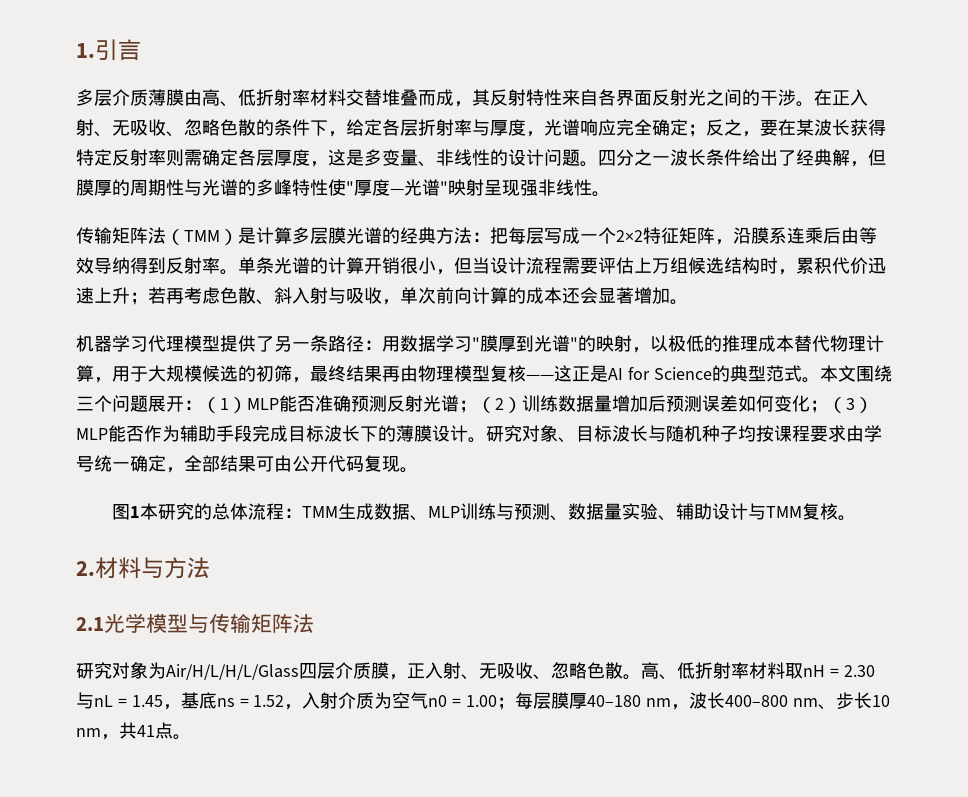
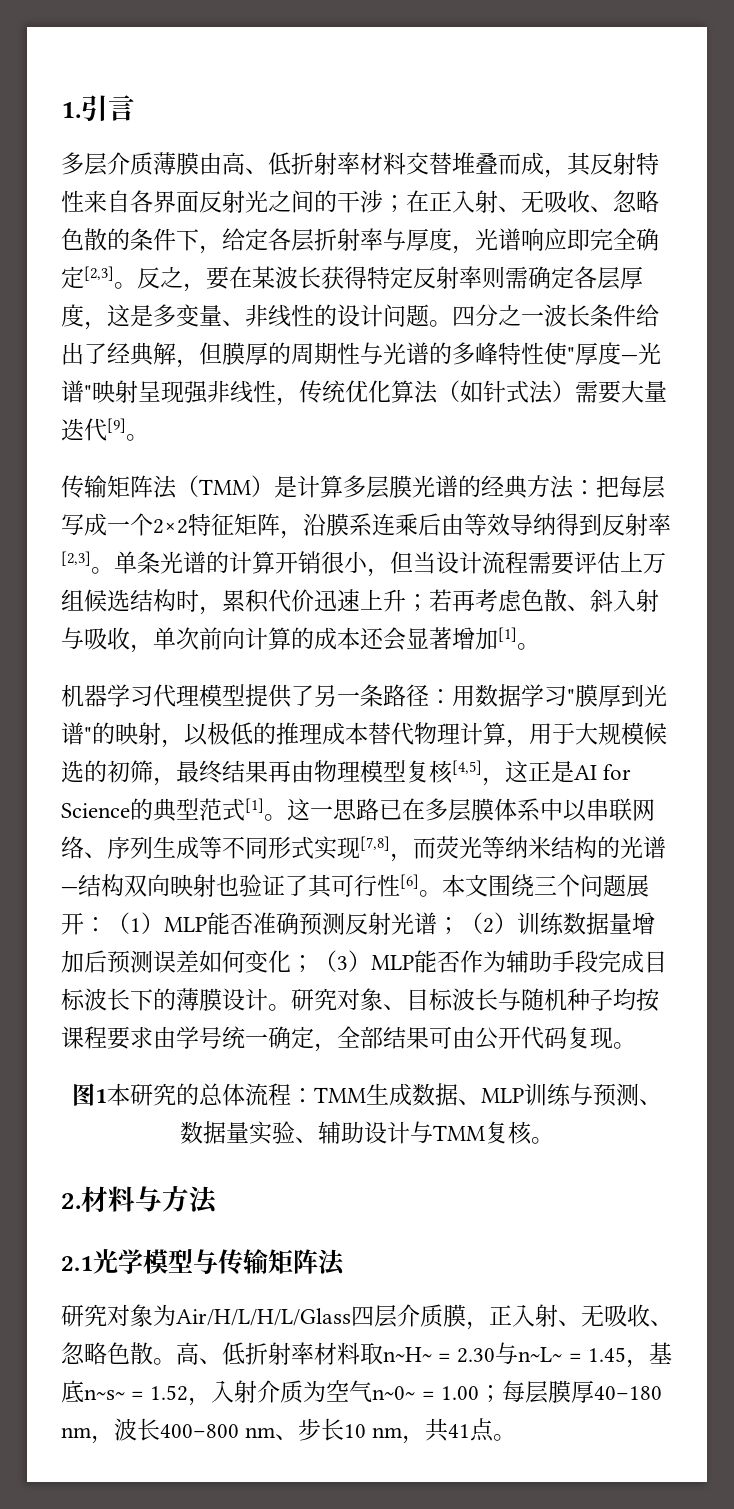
[796,101,814,107] 。 -> [383,195,406,213] ；
(616, 127) none -> [567,229,590,251] 即
[688,124,706,137] ； -> [84,266,114,281] [114,282,137,289] [2,3]。
(592, 187) none -> [276,380,667,406] [61,418,126,441] ，传统优化算法（如针式法）需要大量迭代[9]
(220, 265) none -> [61,551,91,566] [2,3]
(670, 295) none -> [498,627,517,642] [1]
[526,374,554,380] —— -> [452,760,482,775] [482,777,505,786] [4,5]，
(802, 373) none -> [245,798,264,813] [264,798,655,822] [61,836,390,860] [390,836,666,862] [61,874,419,898] [1]。这一思路已在多层膜体系中以串联网络、序列生成等不同形式实现[7,8]，而荧光等纳米结构的光谱—结构双向映射也验证了其可行性[6]
[803,665,825,677] nH -> [383,1347,432,1362] n~H~
[94,695,113,707] nL -> [518,1347,563,1362] n~L~
[216,698,235,707] ns -> [84,1389,125,1400] n~s~
[428,695,448,707] n0 -> [372,1386,416,1400] n~0~

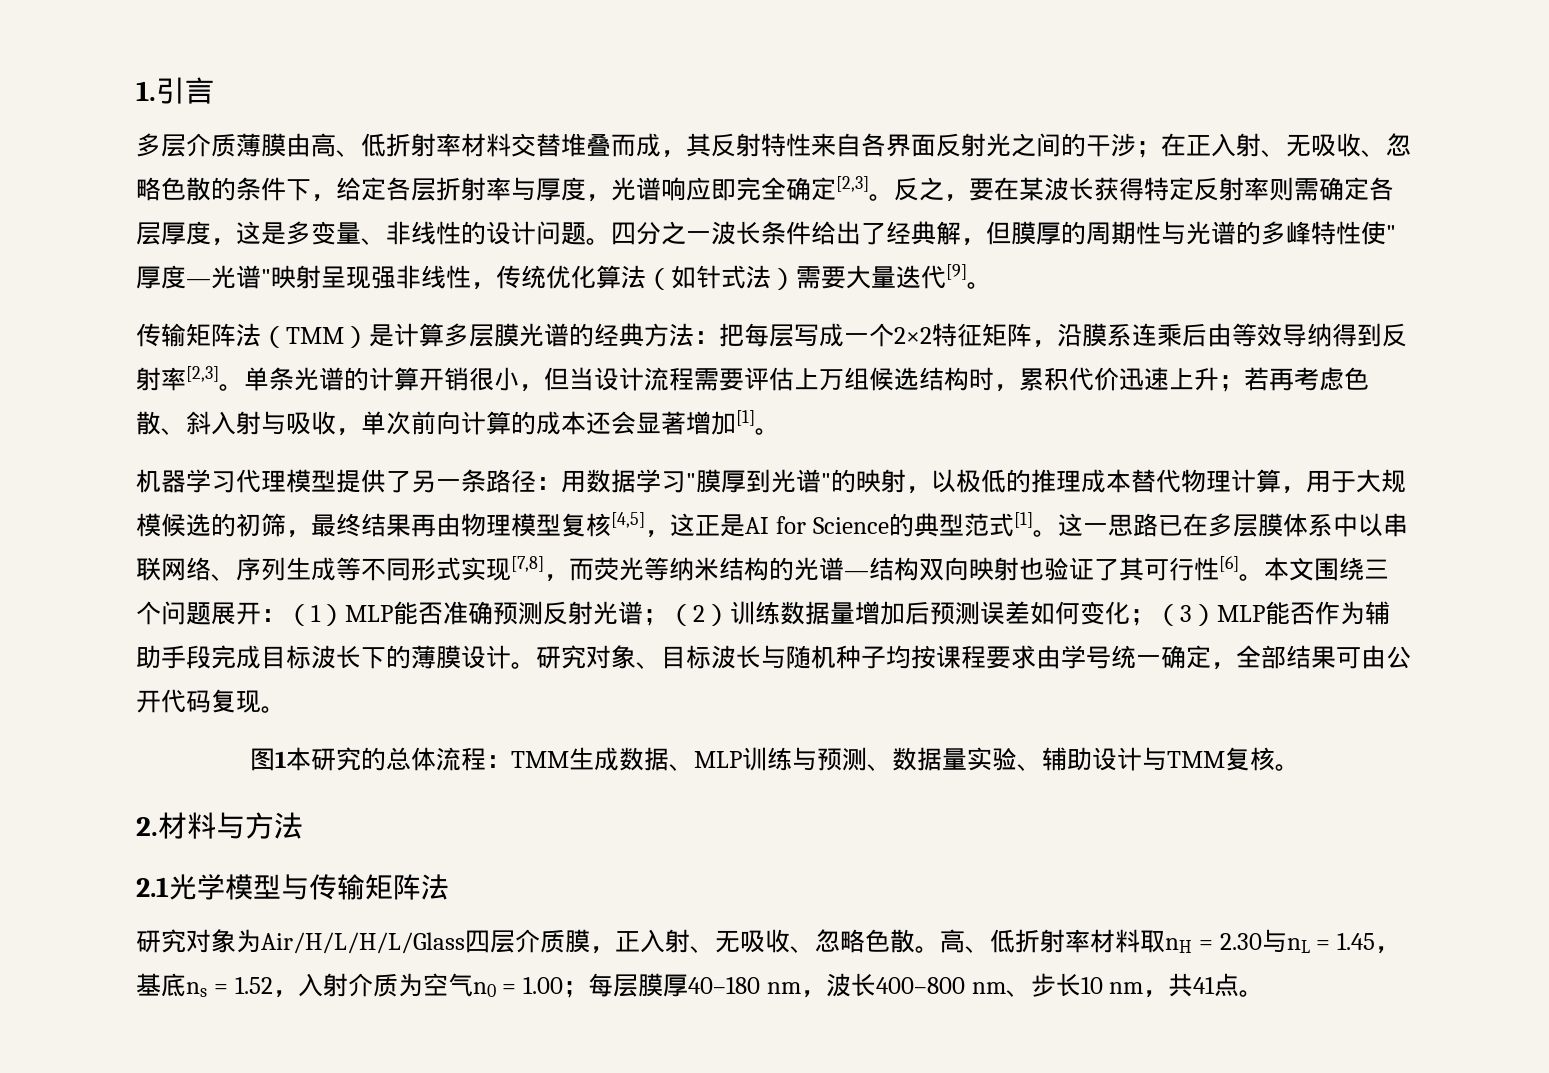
[383,1347,432,1362] n~H~ -> [1165,938,1192,953] nH
[518,1347,563,1362] n~L~ -> [1286,938,1310,953] nL
[84,1389,125,1400] n~s~ -> [186,982,207,997] ns
[372,1386,416,1400] n~0~ -> [472,982,496,997] n0

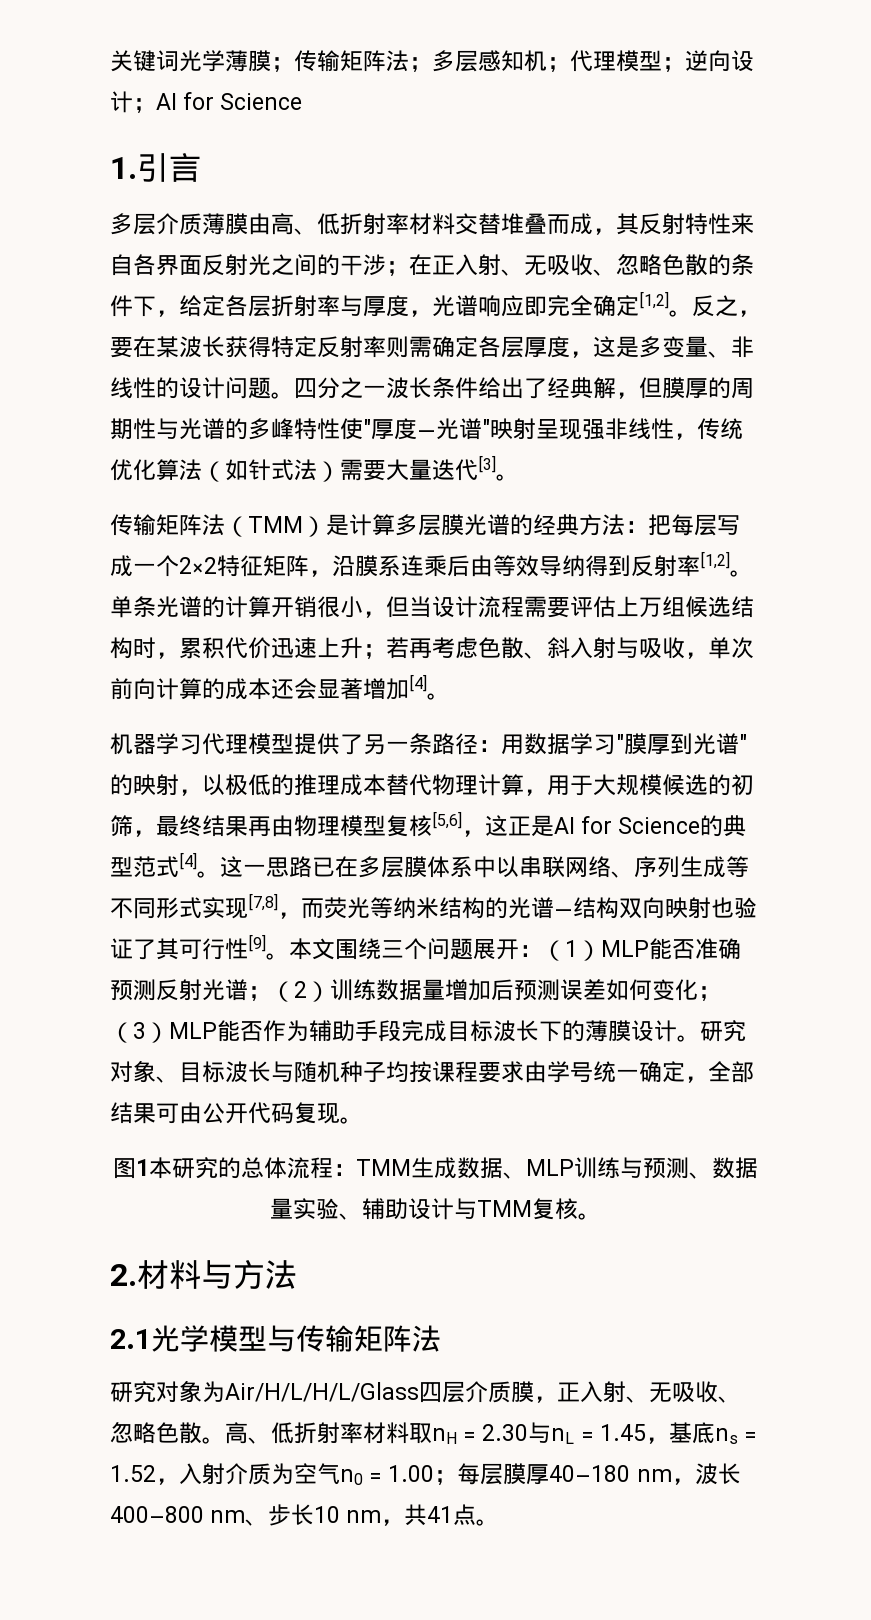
(136, 91) none -> [110,50,754,72] [110,91,303,113] 关键词光学薄膜；传输矩阵法；多层感知机；代理模型；逆向设计；AI for Science //
[836,176,869,192] [2,3] -> [639,291,669,309] [1,2]
[946,264,967,280] [9] -> [478,455,496,473] [3]
[186,366,219,382] [2,3] -> [700,551,730,569] [1,2]
[736,410,755,426] [1] -> [409,674,427,692] [4]
[611,512,645,528] [4,5] -> [432,811,462,829] [5,6]
[1013,512,1033,528] [1] -> [179,852,197,870] [4]
[1219,556,1239,572] [6] -> [248,934,266,952] [9]

